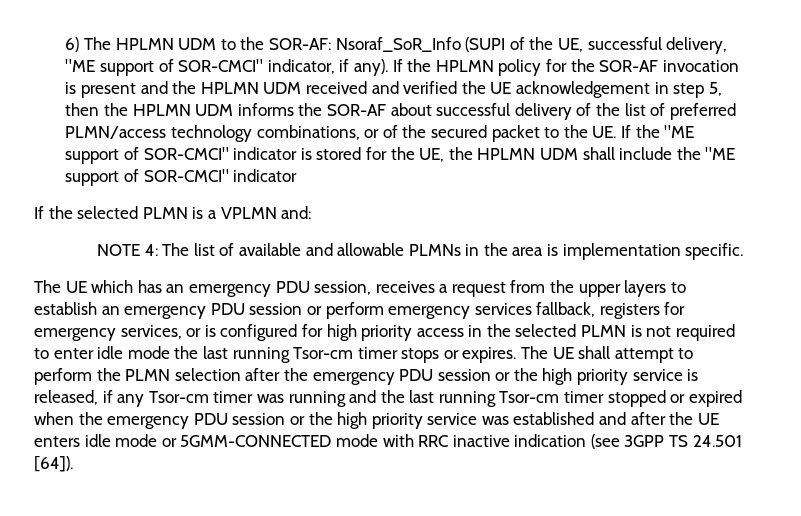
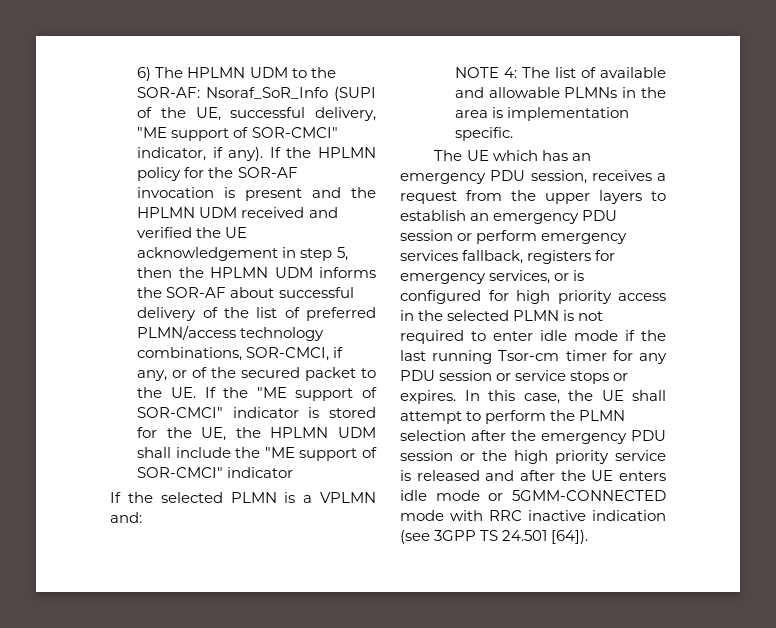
(360, 132) none -> [246,347,344,361] [137,370,168,381] SOR-CMCI, if any,
[174,346,549,363] the last running Tsor-cm timer stops or expires. The -> [625,330,666,341] [400,350,667,364] [400,370,629,384] [400,390,593,404] if the last running Tsor-cm timer for any PDU session or service stops or expires. In this case, the
[34,390,742,407] [34,412,595,429] released, if any Tsor-cm timer was running and the last running Tsor-cm timer stopped or expired when the emergency PDU session or the high priority service was established -> [416,470,480,481] released

